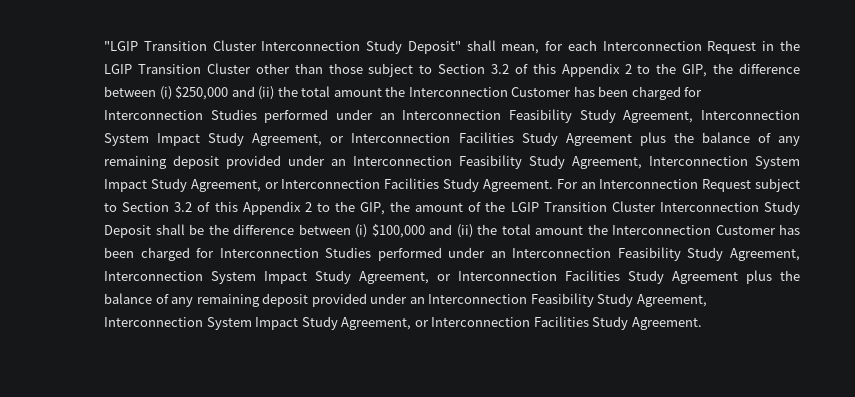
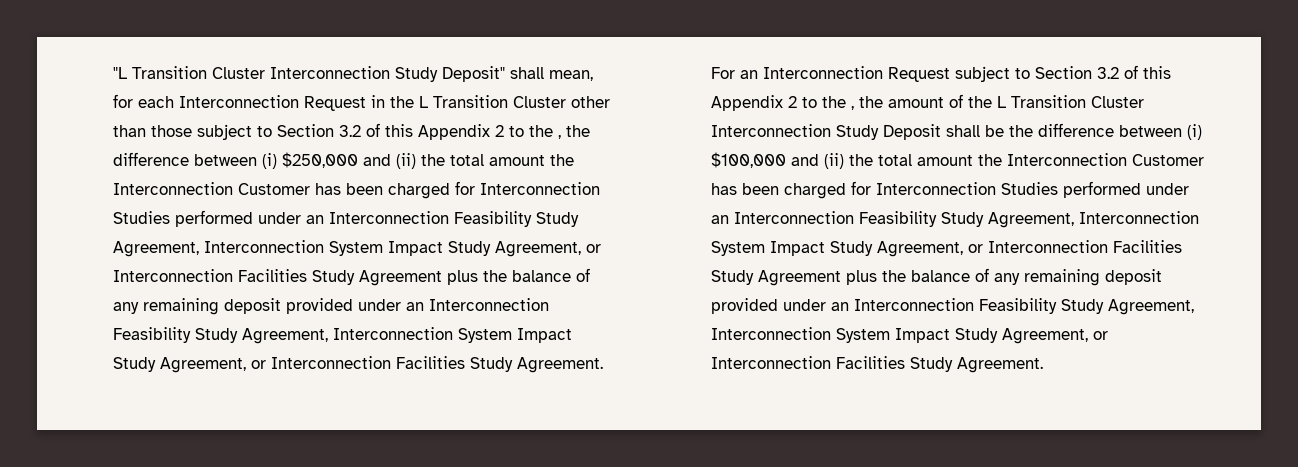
[104,41,139,51] "LGIP -> [113,67,128,79] "L
[104,64,133,74] LGIP -> [419,96,429,108] L
[682,64,708,77] GIP, -> [558,135,562,139] ,
[360,202,386,215] GIP, -> [851,106,855,110] ,
[510,202,539,212] LGIP -> [997,96,1007,108] L

